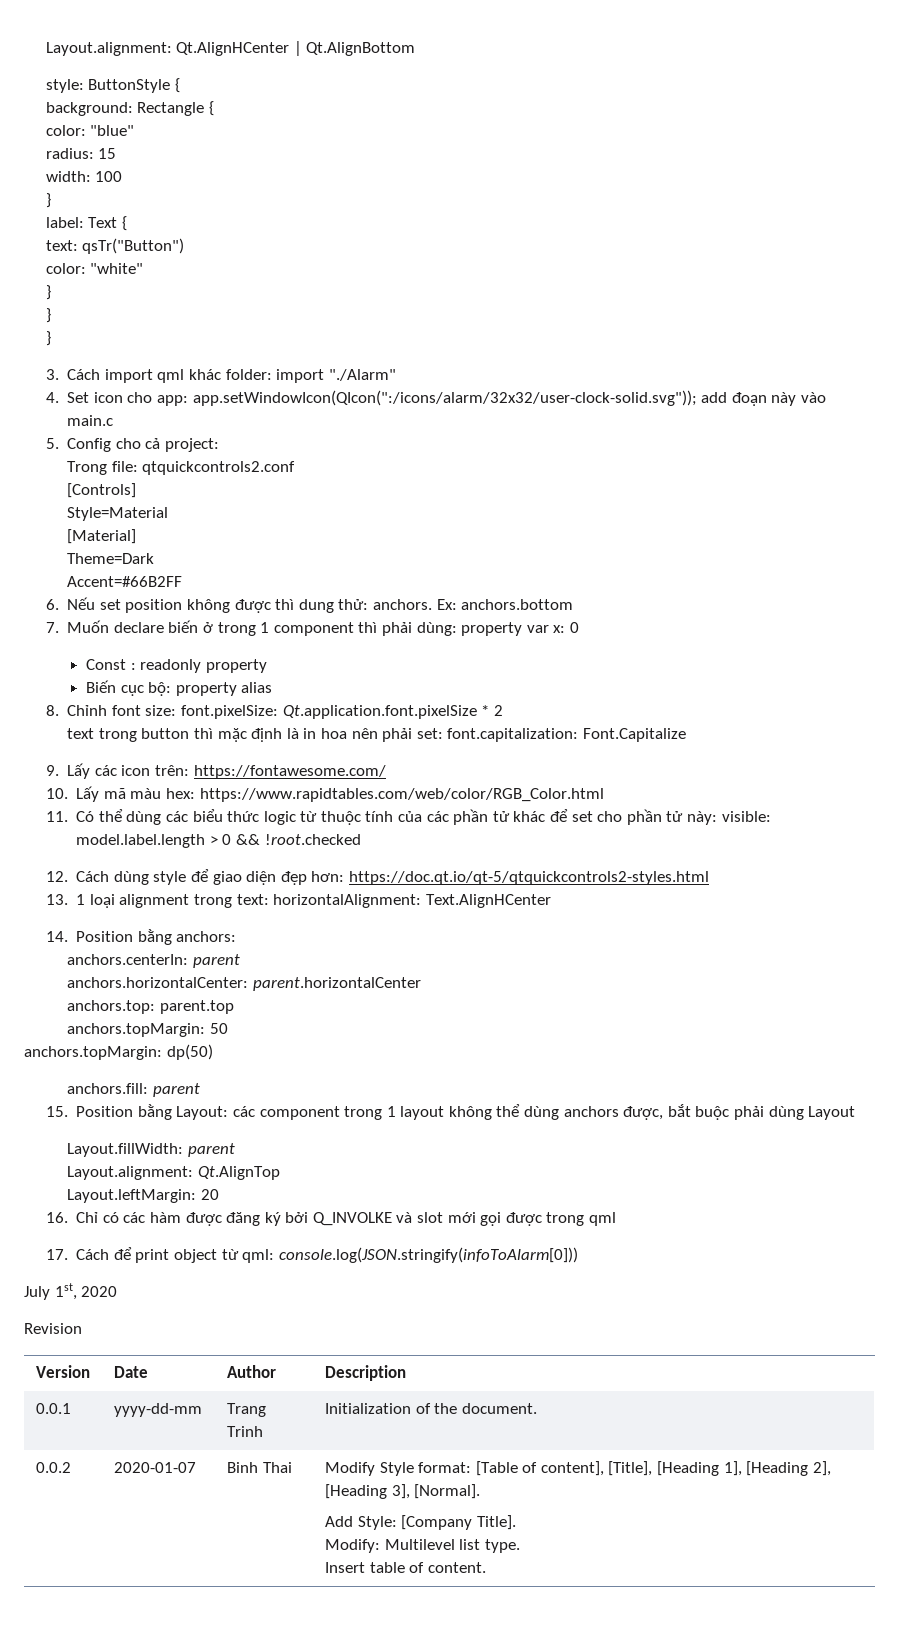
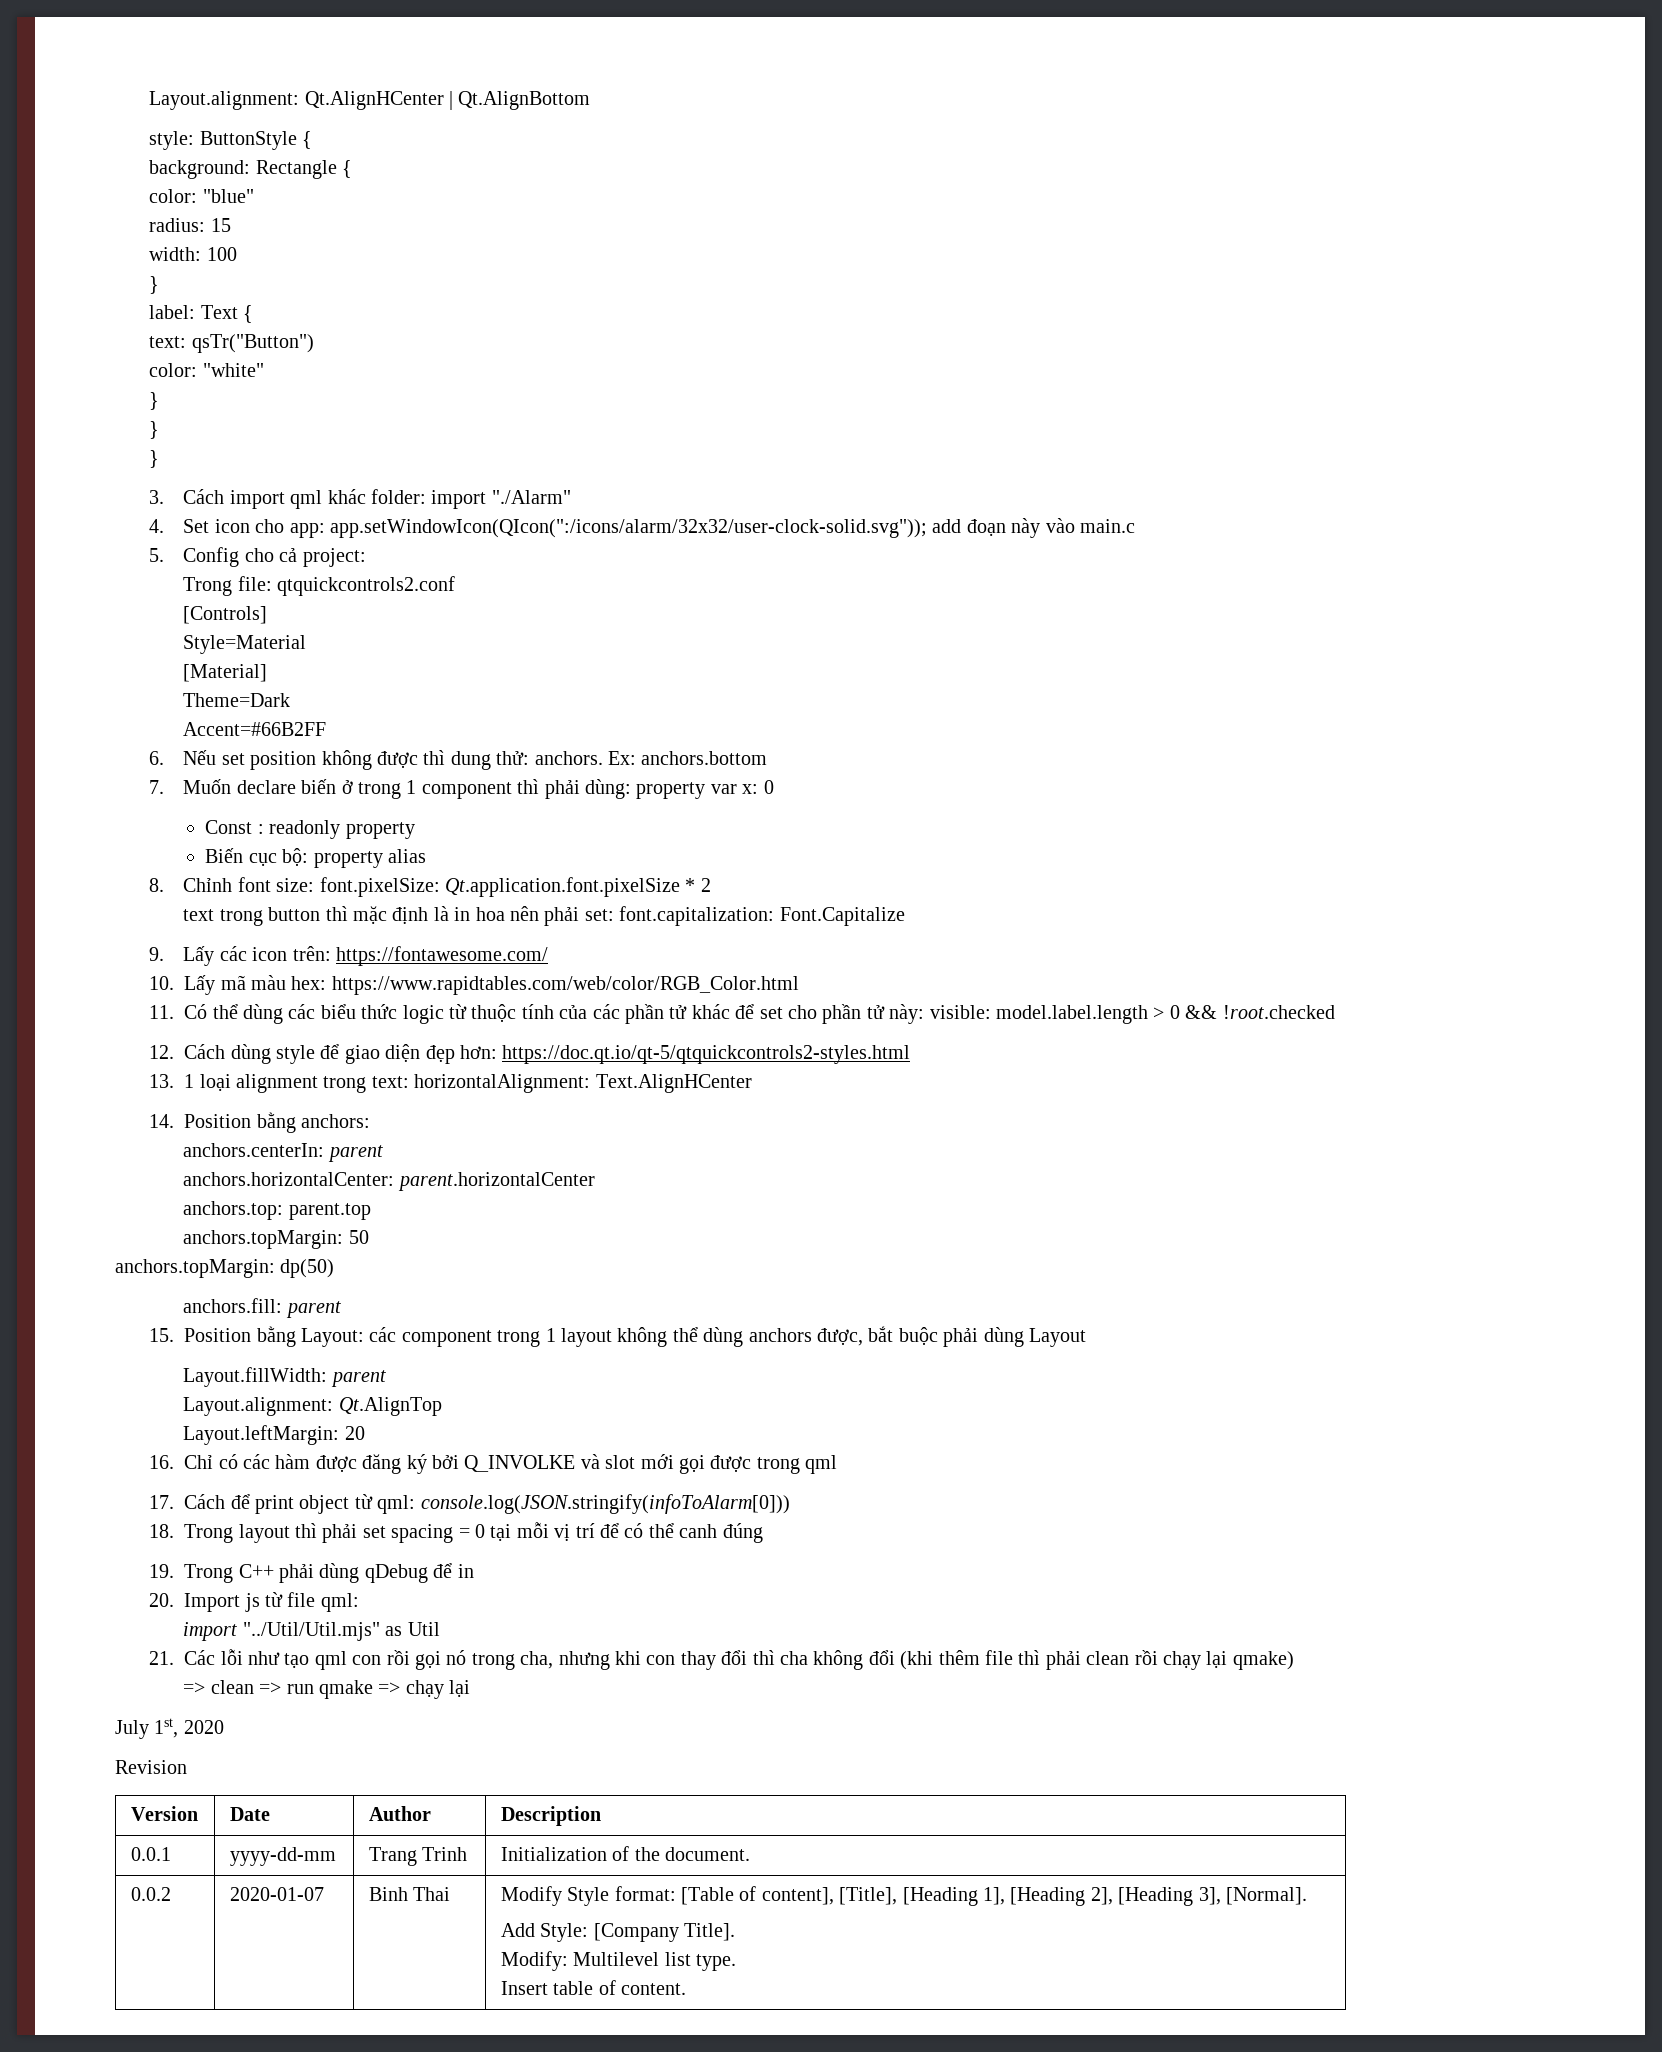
(578, 1255) none -> [149,1522,763,1543] [149,1563,474,1583] [149,1592,359,1612] [183,1622,440,1641] [149,1649,1294,1670] [183,1680,471,1699] // 18. Trong layout thì phải set spacing = 0 tại mỗi vị trí để có thể canh đúng // 19. Trong C++ phải dùng qDebug để in // 20. Import js từ file qml: // import "../Util/Util.mjs" as Util // 21. Các lỗi như tạo qml con rồi gọi nó trong cha, nhưng khi con thay đổi thì cha không đổi (khi thêm file thì phải clean rồi chạy lại qmake) // => clean => run qmake => chạy lại

